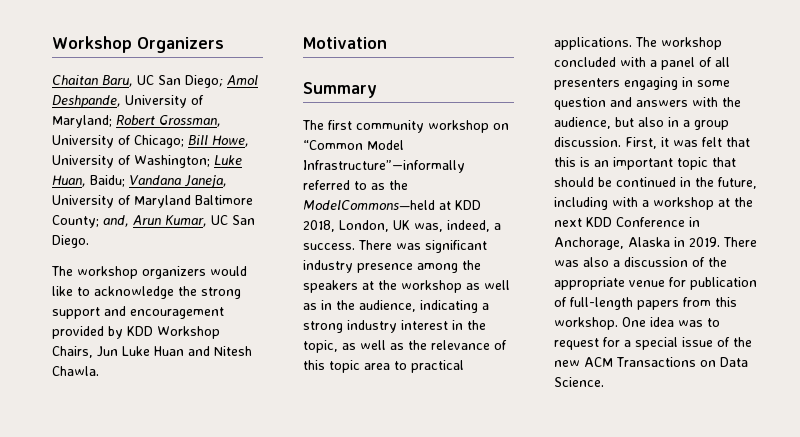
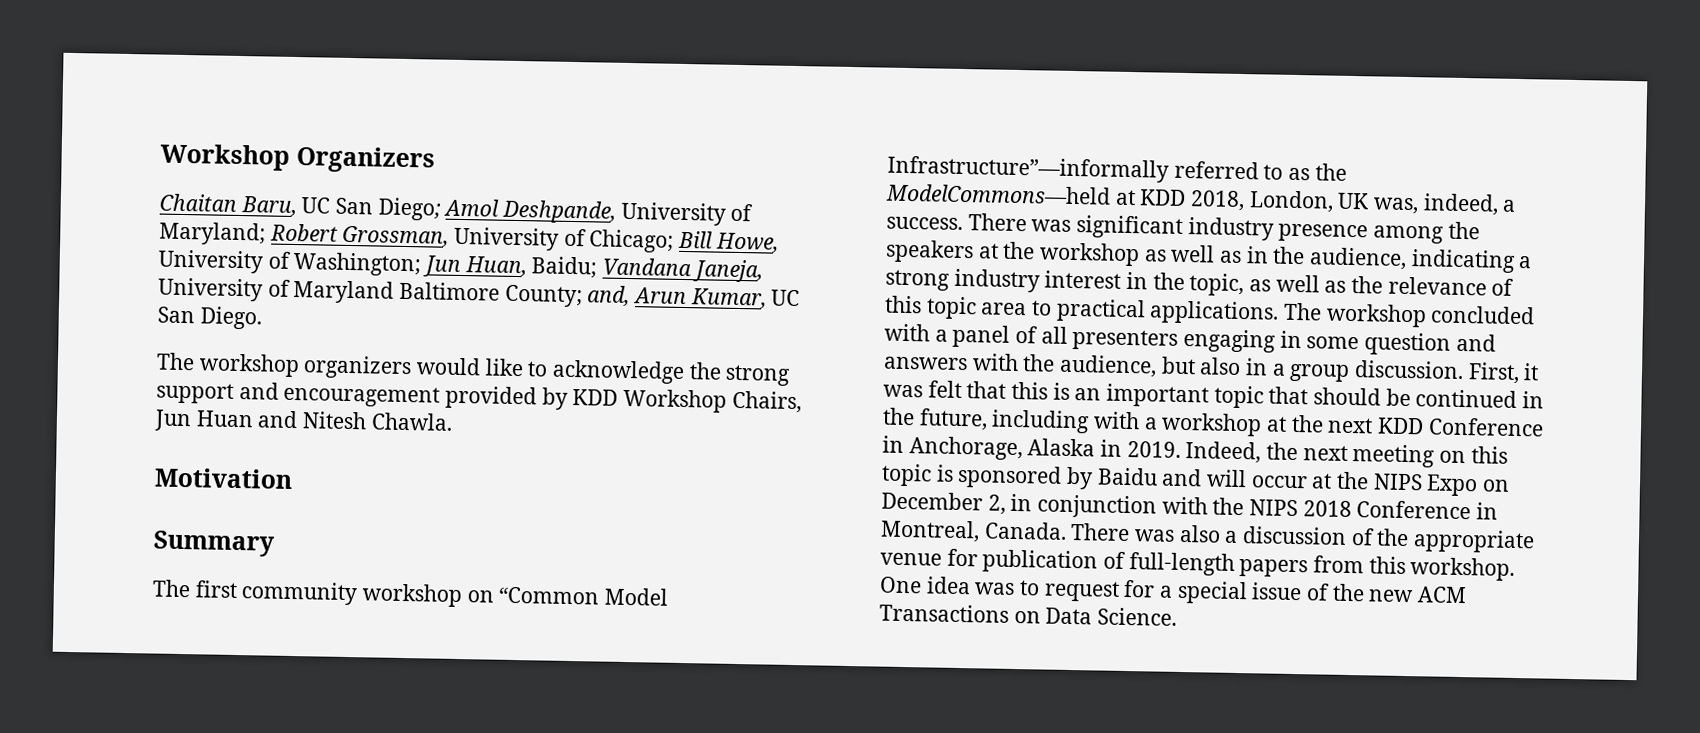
[214,155,242,165] Luke -> [422,255,462,278] Jun
[122,346,150,356] Luke -> (192, 420) none
(720, 242) none -> [1185,441,1508,468] [881,463,1511,497] [881,491,1499,520] [880,519,1067,543] Indeed, the next meeting on this topic is sponsored by Baidu and will occur at the NIPS Expo on December 2, in conjunction with the NIPS 2018 Conference in Montreal, Canada.

